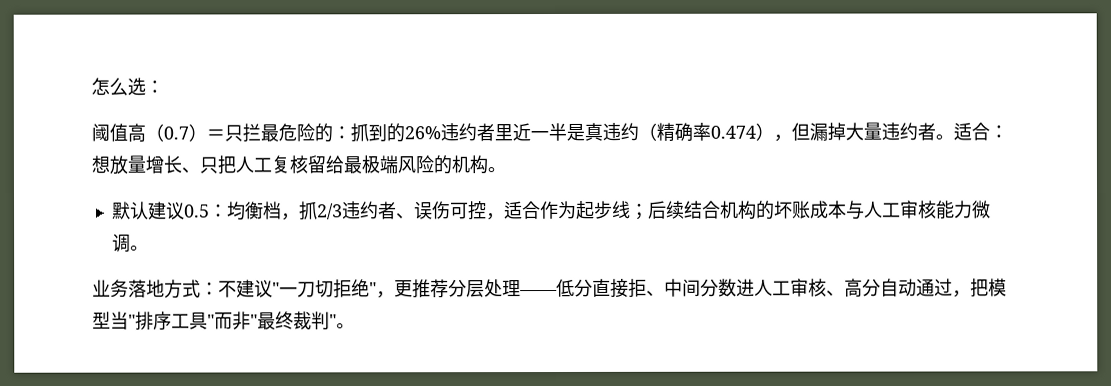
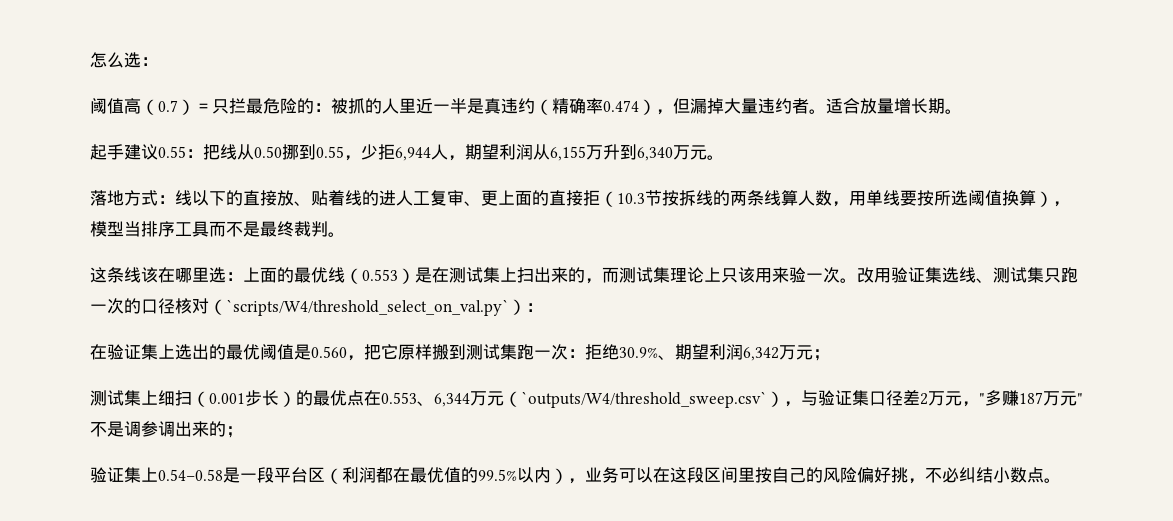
[350,123,495,143] 抓到的26%违约者 -> [331,98,399,114] 被抓的人
[989,125,1008,139] [91,155,110,174] ：想 -> (860, 106) none
[181,155,506,175] [111,200,991,221] [111,233,149,253] [92,279,129,298] 、只把人工复核留给最极端风险的机构。 // 默认建议0.5：均衡档，抓2/3违约者、误伤可控，适合作为起步线；后续结合机构的坏账成本与人工审核能力微调。 // 业务 -> [928,98,962,114] [90,144,724,161] 期。 // 起手建议0.55：把线从0.50挪到0.55，少拒6,944人，期望利润从6,155万升到6,340万元。 //
[218,278,1007,299] [92,311,337,331] 不建议"一刀切拒绝"，更推荐分层处理——低分直接拒、中间分数进人工审核、高分自动通过，把模型当"排序工具"而非"最终裁判" -> [175,190,1070,207] [90,221,345,237] [90,267,1078,284] [90,298,543,316] [90,344,830,361] [90,390,1083,408] [90,421,243,438] [90,467,1044,484] 线以下的直接放、贴着线的进人工复审、更上面的直接拒（10.3节按拆线的两条线算人数，用单线要按所选阈值换算），模型当排序工具而不是最终裁判。 // 这条线该在哪里选：上面的最优线（0.553）是在测试集上扫出来的，而测试集理论上只该用来验一次。改用验证集选线、测试集只跑一次的口径核对（`scripts/W4/threshold_select_on_val.py`）： // 在验证集上选出的最优阈值是0.560，把它原样搬到测试集跑一次：拒绝30.9%、期望利润6,342万元； // 测试集上细扫（0.001步长）的最优点在0.553、6,344万元（`outputs/W4/threshold_sweep.csv`），与验证集口径差2万元，"多赚187万元"不是调参调出来的； // 验证集上0.54–0.58是一段平台区（利润都在最优值的99.5%以内），业务可以在这段区间里按自己的风险偏好挑，不必纠结小数点

